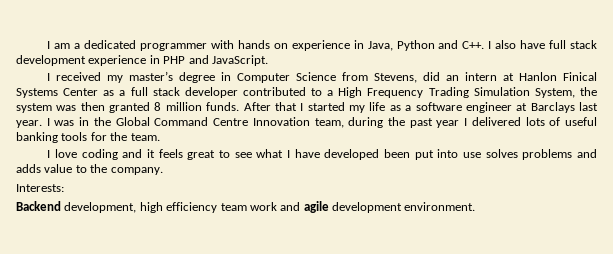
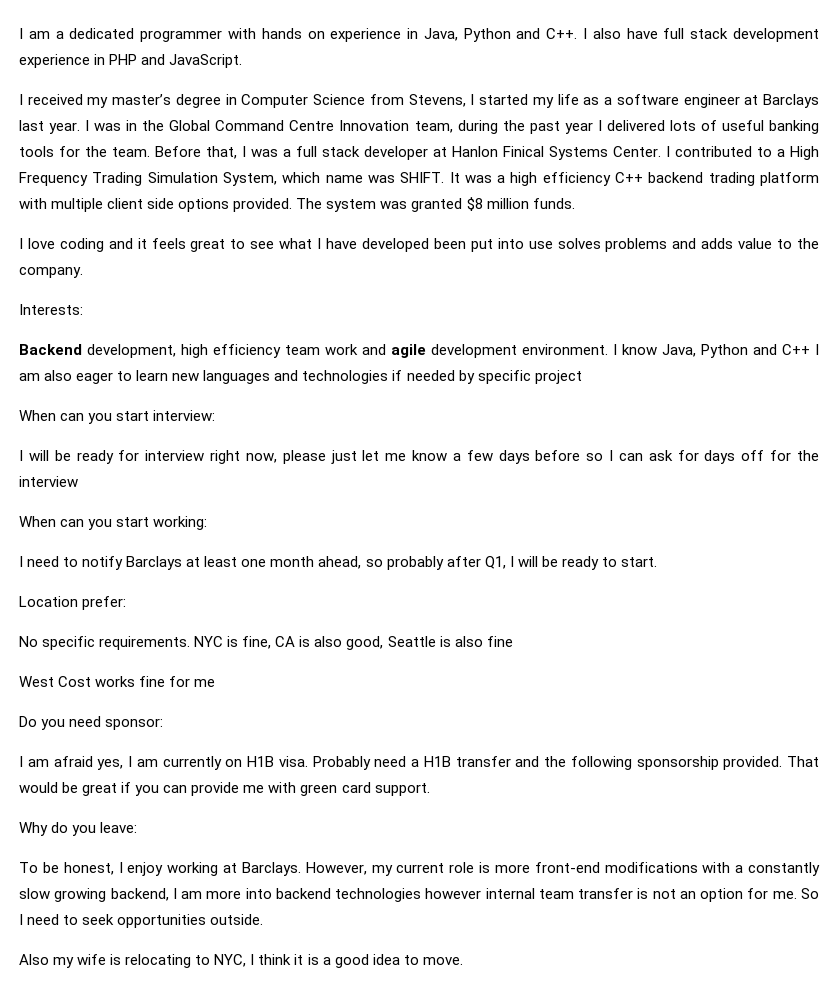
[423,72,597,81] [16,87,597,98] [16,102,297,113] did an intern at Hanlon Finical Systems Center as a full stack developer contributed to a High Frequency Trading Simulation System, the system was then granted 8 million funds. After that -> (466, 100) none
(160, 137) none -> [155,146,819,160] [19,172,819,186] [19,197,575,212] Before that, I was a full stack developer at Hanlon Finical Systems Center. I contributed to a High Frequency Trading Simulation System, which name was SHIFT. It was a high efficiency C++ backend trading platform with multiple client side options provided. The system was granted $8 million funds.
(476, 206) none -> [613,344,819,358] [19,370,582,384] [19,410,216,424] [19,450,820,464] [19,476,78,487] [19,516,208,530] [19,556,657,570] [19,596,127,610] [19,636,513,650] [19,676,216,687] [19,716,164,730] [19,756,819,770] [19,782,430,796] [19,822,138,836] [19,862,821,876] [19,888,820,902] [19,914,264,928] [19,954,463,968] I know Java, Python and C++ I am also eager to learn new languages and technologies if needed by specific project // When can you start interview: // I will be ready for interview right now, please just let me know a few days before so I can ask for days off for the interview // When can you start working: // I need to notify Barclays at least one month ahead, so probably after Q1, I will be ready to start. // Location prefer: // No specific requirements. NYC is fine, CA is also good, Seattle is also fine // West Cost works fine for me // Do you need sponsor: // I am afraid yes, I am currently on H1B visa. Probably need a H1B transfer and the following sponsorship provided. That would be great if you can provide me with green card support. // Why do you leave: // To be honest, I enjoy working at Barclays. However, my current role is more front-end modifications with a constantly slow growing backend, I am more into backend technologies however internal team transfer is not an option for me. So I need to seek opportunities outside. // Also my wife is relocating to NYC, I think it is a good idea to move.

